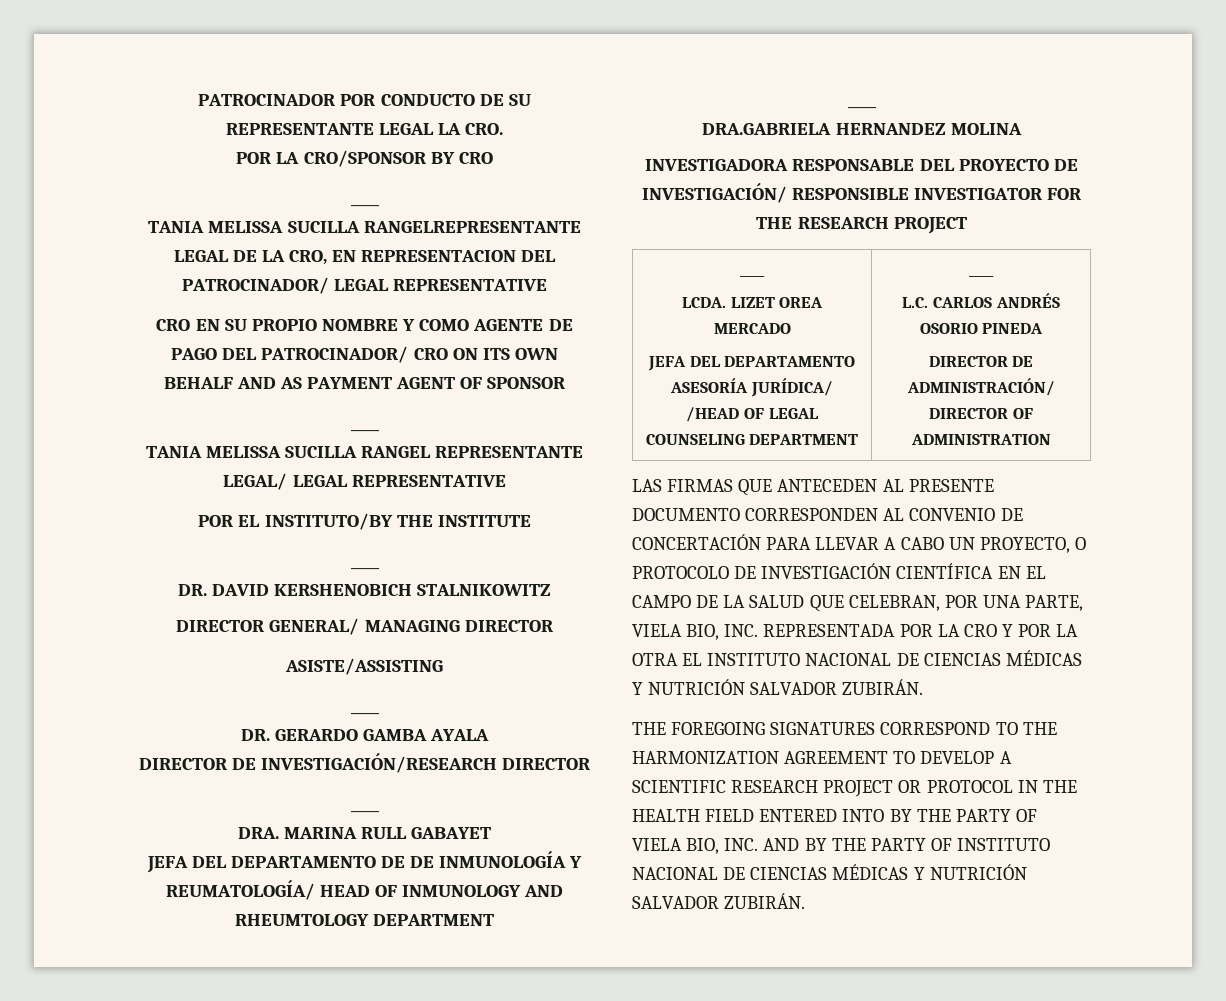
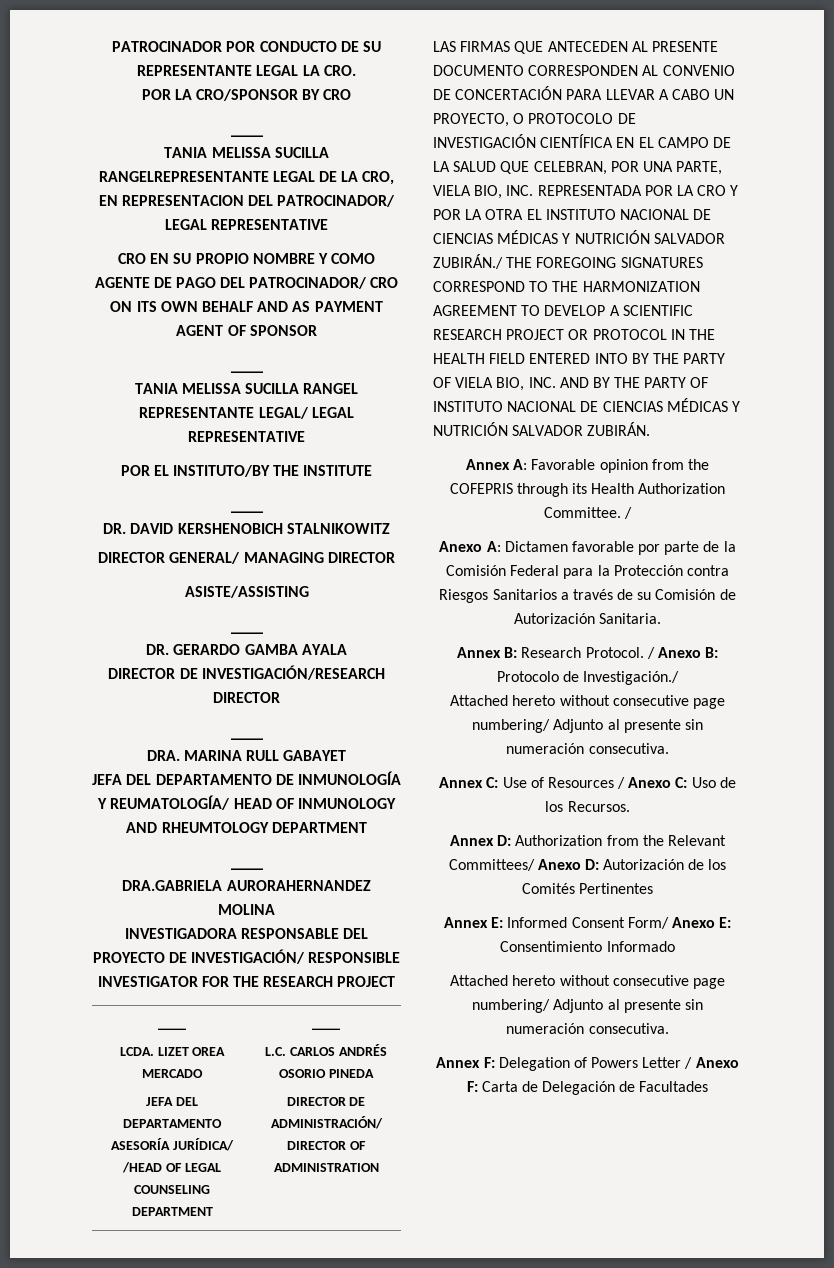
[410,856,435,868] DE -> (294, 779) none
[835,123,946,135] HERNANDEZ -> [226,880,371,891] AURORAHERNANDEZ
[842,679,924,695] ZUBIRÁN. // -> [433,254,503,269] ZUBIRÁN./
(806, 901) none -> [466,459,709,473] [449,483,726,497] [543,507,633,519] [439,541,736,555] [446,565,729,579] [439,589,736,603] [513,613,662,624] [456,647,719,659] [496,671,680,685] [450,695,725,709] [472,719,703,733] [506,743,669,754] [439,777,736,789] [545,801,630,812] [450,835,726,846] [448,859,727,871] [521,883,654,894] [443,917,732,929] [500,941,675,952] [450,975,725,989] [472,999,703,1013] [506,1023,669,1034] [436,1057,739,1071] [466,1081,709,1095] // Annex A: Favorable opinion from the COFEPRIS through its Health Authorization Committee. / // Anexo A: Dictamen favorable por parte de la Comisión Federal para la Protección contra Riesgos Sanitarios a través de su Comisión de Autorización Sanitaria. // Annex B: Research Protocol. / Anexo B: Protocolo de Investigación./ // Attached hereto without consecutive page numbering/ Adjunto al presente sin numeración consecutiva. // Annex C: Use of Resources / Anexo C: Uso de los Recursos. // Annex D: Authorization from the Relevant Committees/ Anexo D: Autorización de los Comités Pertinentes // Annex E: Informed Consent Form/ Anexo E: Consentimiento Informado // Attached hereto without consecutive page numbering/ Adjunto al presente sin numeración consecutiva. // Annex F: Delegation of Powers Letter / Anexo F: Carta de Delegación de Facultades

